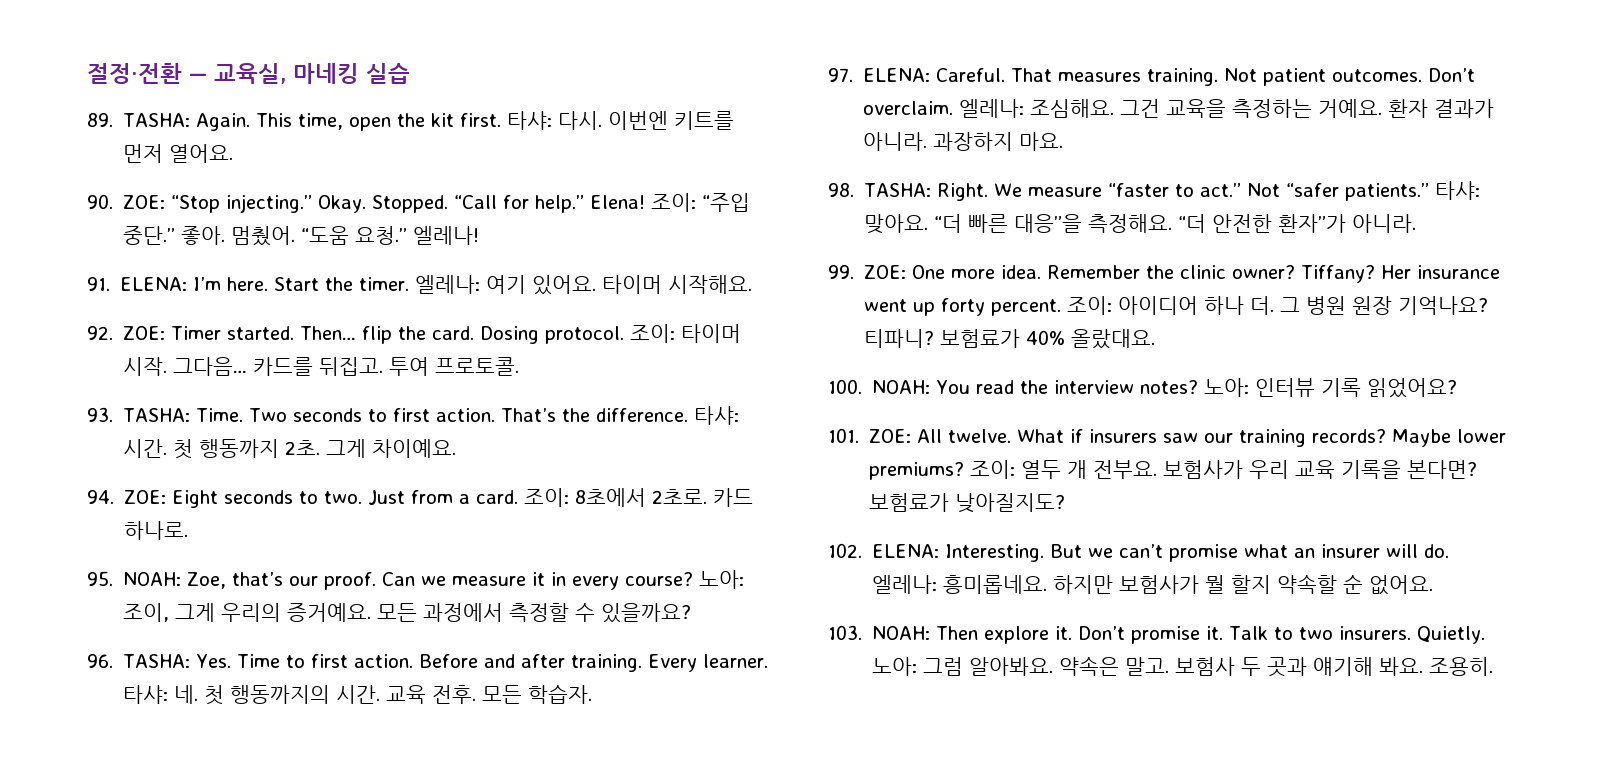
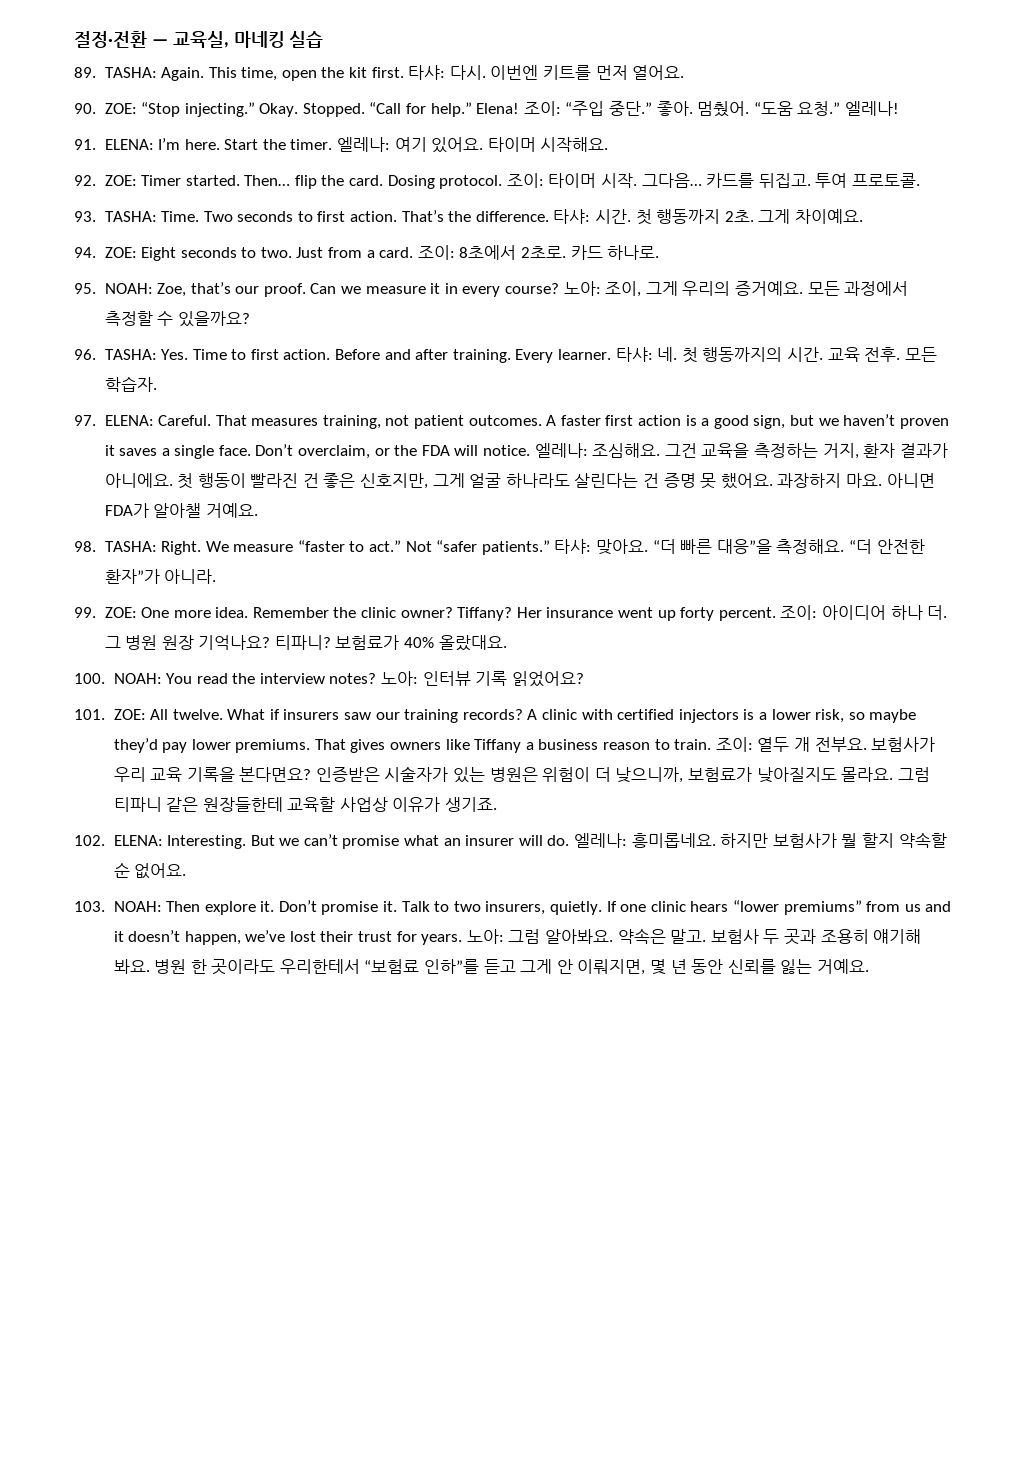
[1147,68,1476,86] [863,101,954,115] training. Not patient outcomes. Don’t overclaim. -> [322,414,949,429] [104,444,530,459] training, not patient outcomes. A faster first action is a good sign, but we haven’t proven it saves a single face. Don’t overclaim, or the FDA will notice.
[1318,99,1383,118] 거예요. -> [822,443,859,459] 거지,
[863,132,1064,151] 아니라. 과장하지 마요. -> [104,473,935,489] [104,503,258,518] 아니에요. 첫 행동이 빨라진 건 좋은 신호지만, 그게 얼굴 하나라도 살린다는 건 증명 못 했어요. 과장하지 마요. 아니면 FDA가 알아챌 거예요.
[1392,429,1507,447] [869,462,965,480] Maybe lower premiums? -> [527,709,917,723] [113,738,712,753] A clinic with certified injectors is a lower risk, so maybe they’d pay lower premiums. That gives owners like Tiffany a business reason to train.
[1407,460,1478,479] [869,493,1066,513] 본다면? 보험료가 낮아질지도? -> [239,766,930,783] [113,797,498,812] 본다면요? 인증받은 시술자가 있는 병원은 위험이 더 낮으니까, 보험료가 낮아질지도 몰라요. 그럼 티파니 같은 원장들한테 교육할 사업상 이유가 생기죠.
[1339,626,1486,644] insurers. Quietly. -> [485,900,952,915] [113,930,463,945] insurers, quietly. If one clinic hears “lower premiums” from us and it doesn’t happen, we’ve lost their trust for years.
(1308, 667) none -> [820,929,869,944] 조용히
[1429,657,1494,676] 조용히. -> [154,959,869,975] 병원 한 곳이라도 우리한테서 “보험료 인하”를 듣고 그게 안 이뤄지면, 몇 년 동안 신뢰를 잃는 거예요.

